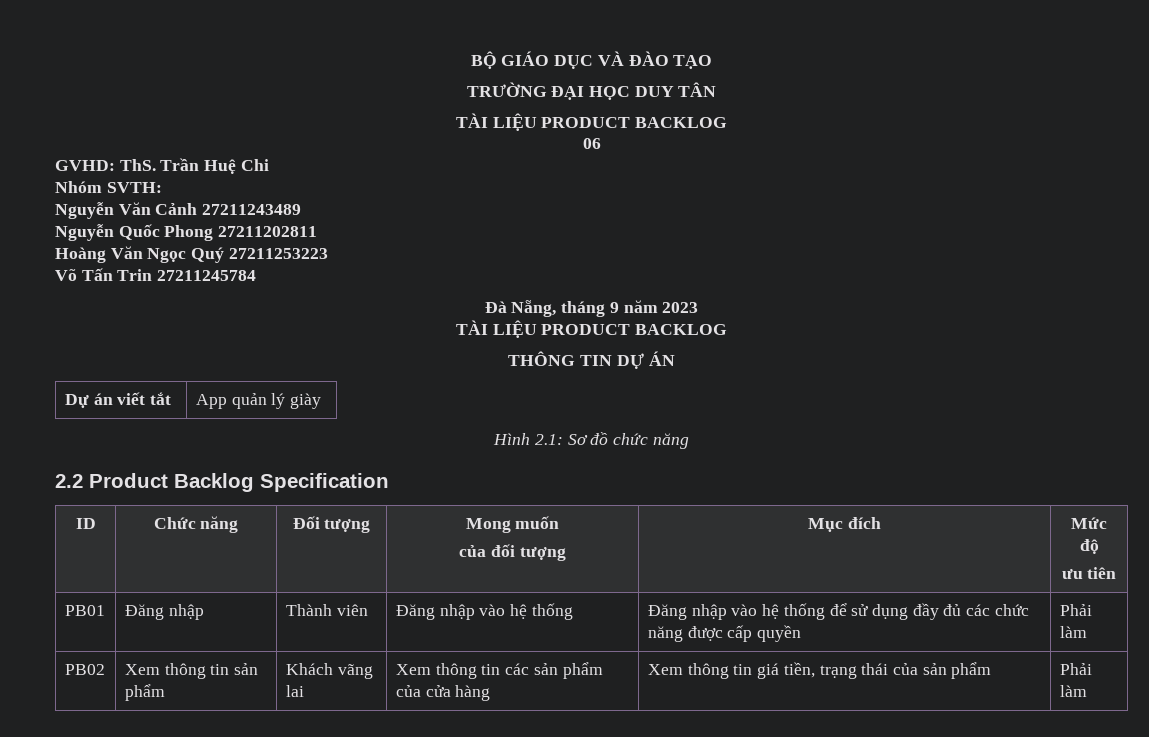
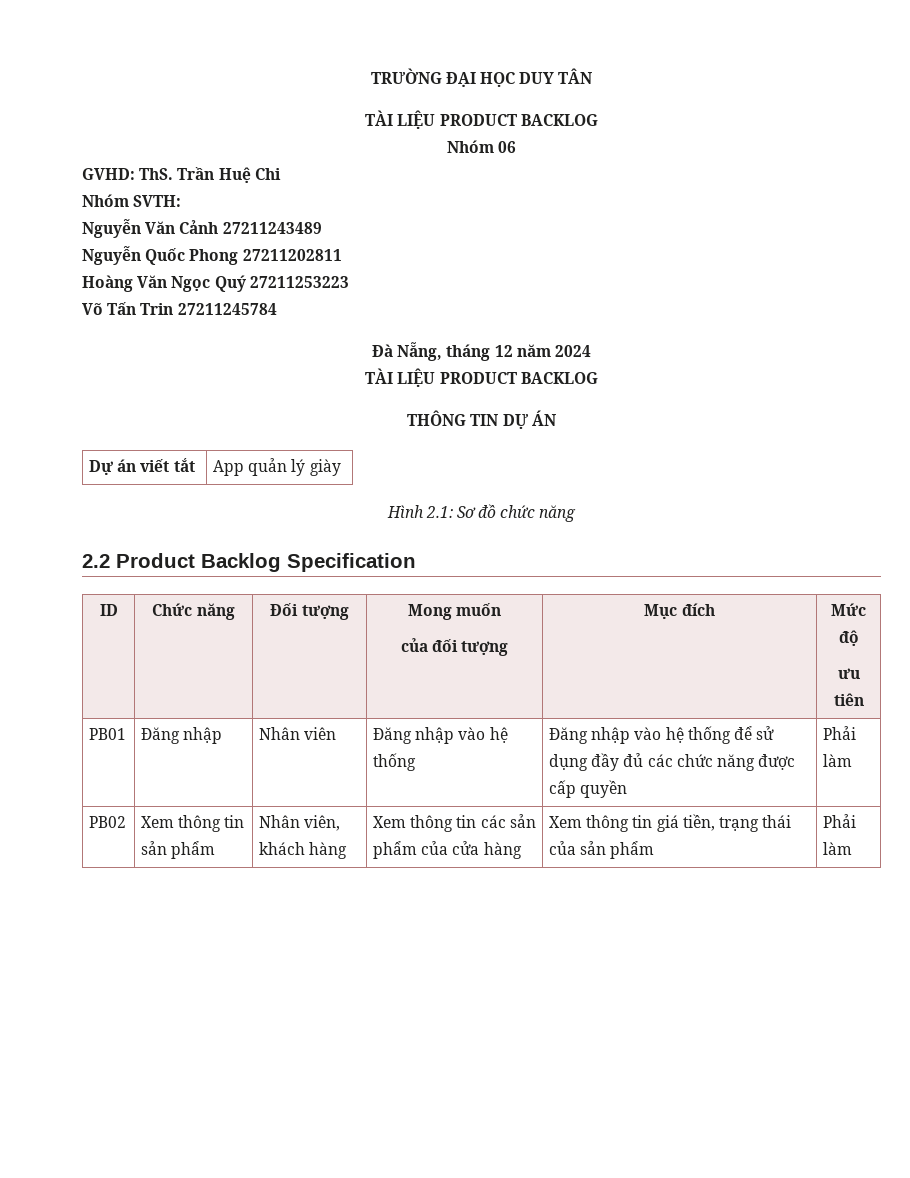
[470,51,713,69] BỘ GIÁO DỤC VÀ ĐÀO TẠO // -> (370, 76) none
(728, 122) none -> [446,140,494,153] Nhóm
[609,300,699,313] 9 năm 2023 -> [494,344,591,357] 12 năm 2024
[285,604,332,616] Thành -> [259,727,301,740] Nhân
[285,663,373,679] [285,685,304,697] Khách vãng lai -> [259,815,341,831] [259,842,348,859] Nhân viên, khách hàng

